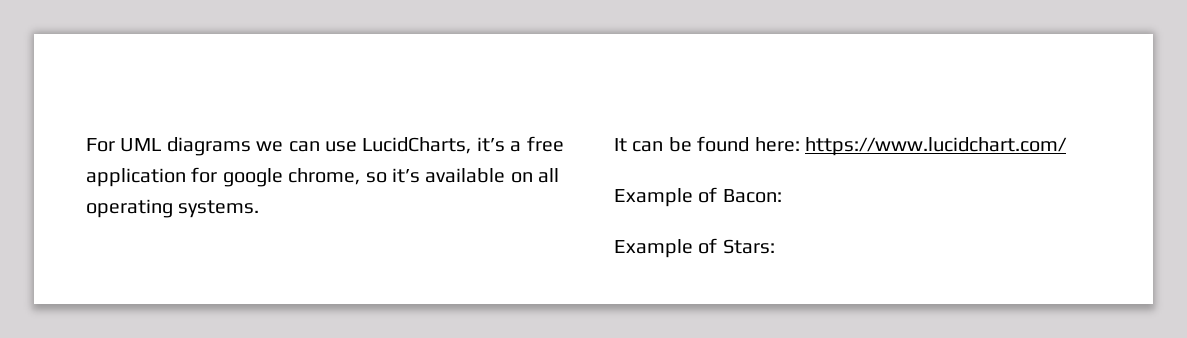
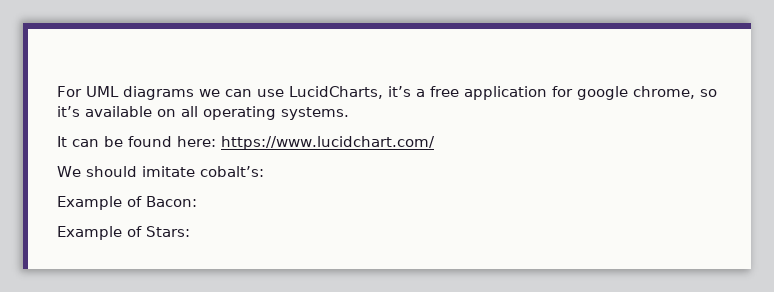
(1067, 146) none -> [57,166,264,177] // We should imitate cobalt’s:

